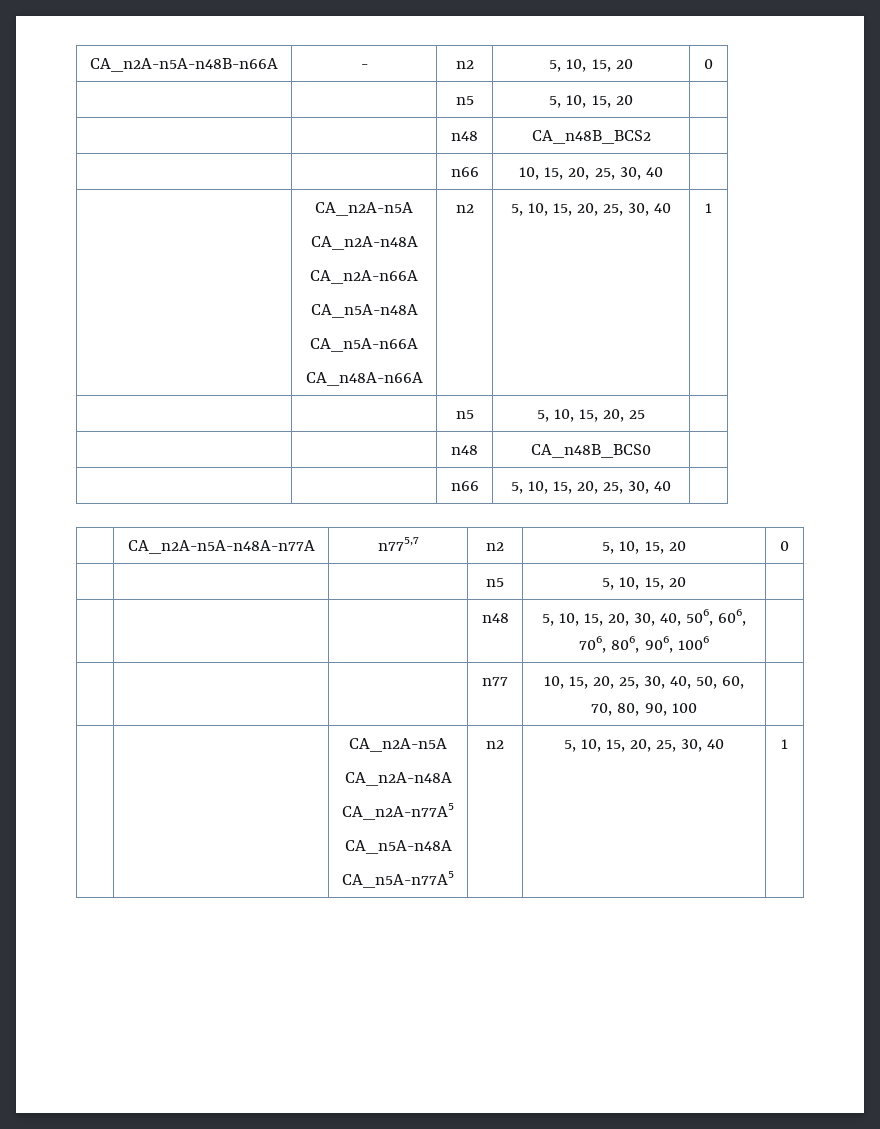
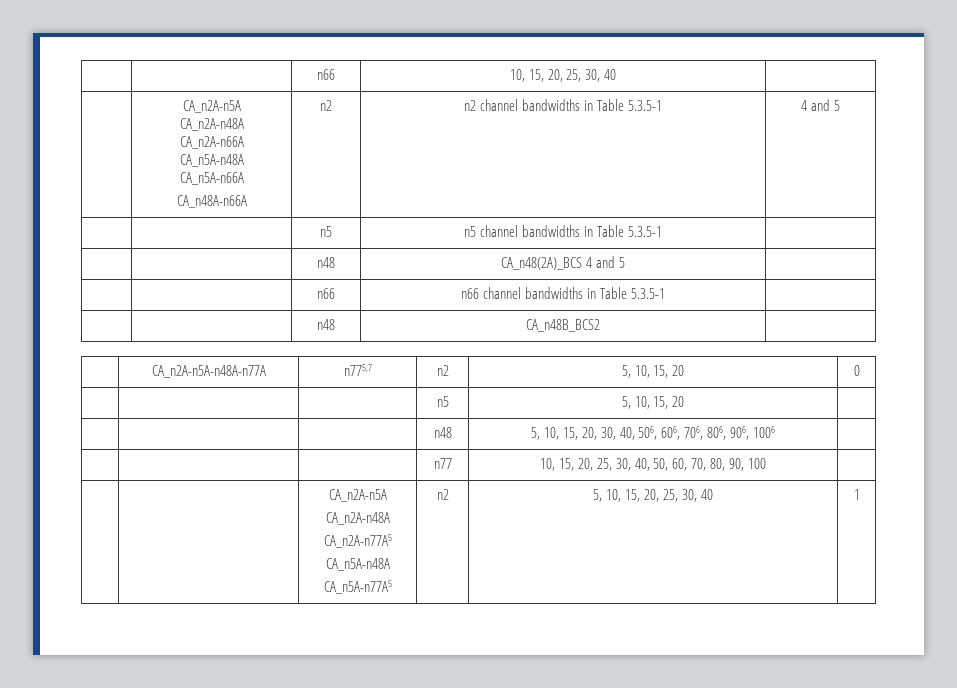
[90,58,278,72] [360,64,368,69] [455,60,474,69] [549,59,633,72] [704,59,713,69] [455,96,474,105] [549,95,633,108] [451,131,478,141] [531,130,651,144] CA_n2A-n5A-n48B-n66A | - | n2 | 5, 10, 15, 20 | 0 // | | n5 | 5, 10, 15, 20 | // | | n48 | CA_n48B_BCS2 | // -> (317, 74) none
[510,203,672,216] [705,203,712,213] [455,410,474,419] [536,409,646,422] [451,445,478,455] [531,444,651,458] [450,481,479,491] [510,481,672,494] 5, 10, 15, 20, 25, 30, 40 | 1 // | | n5 | 5, 10, 15, 20, 25 | // | | n48 | CA_n48B_BCS0 | // | | n66 | 5, 10, 15, 20, 25, 30, 40 -> [464,99,662,111] [801,99,840,111] [320,226,332,237] [464,225,662,237] [317,257,335,268] [501,256,625,270] [317,288,335,299] [461,287,665,299] [317,319,335,330] [526,319,600,332] n2 channel bandwidths in Table 5.3.5-1 | 4 and 5 // | | n5 | n5 channel bandwidths in Table 5.3.5-1 | // | | n48 | CA_n48(2A)_BCS 4 and 5 | // | | n66 | n66 channel bandwidths in Table 5.3.5-1 | // | | n48 | CA_n48B_BCS2

